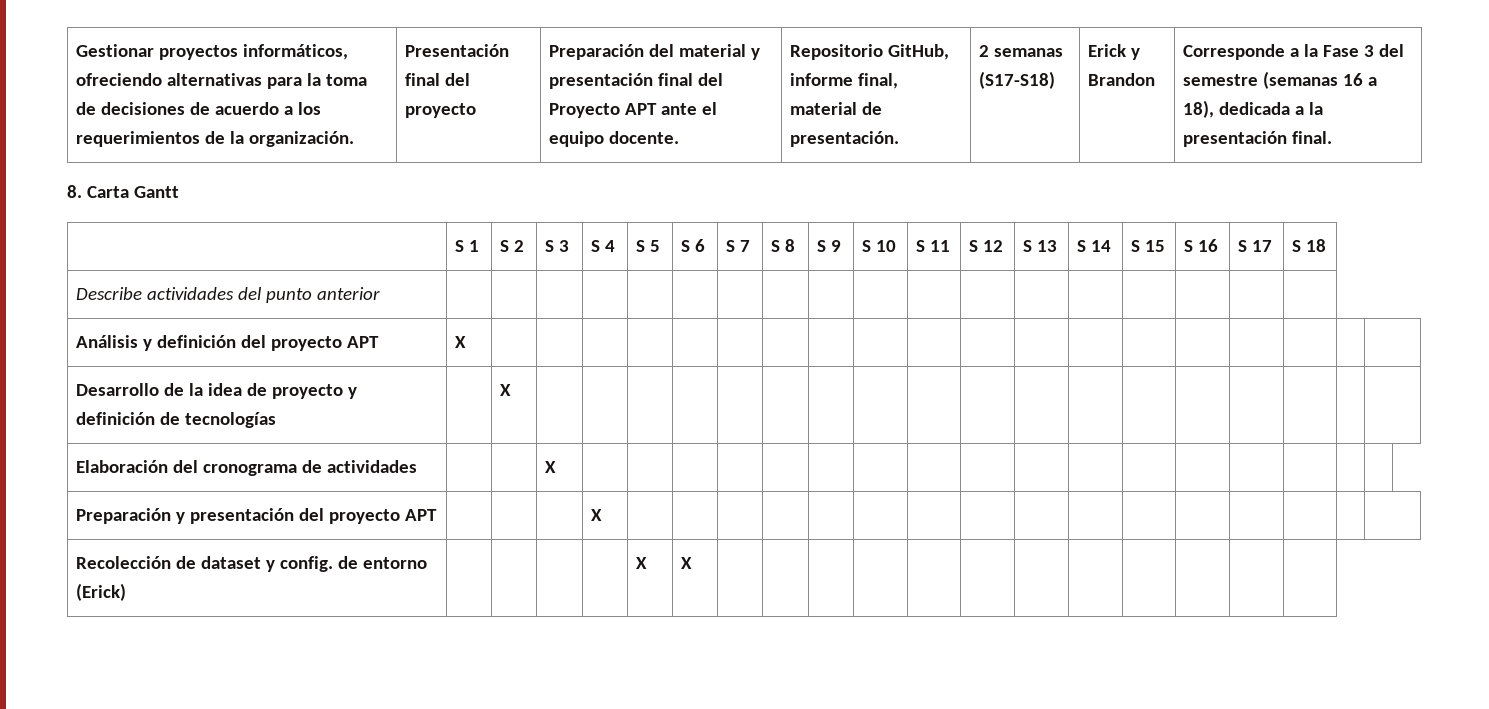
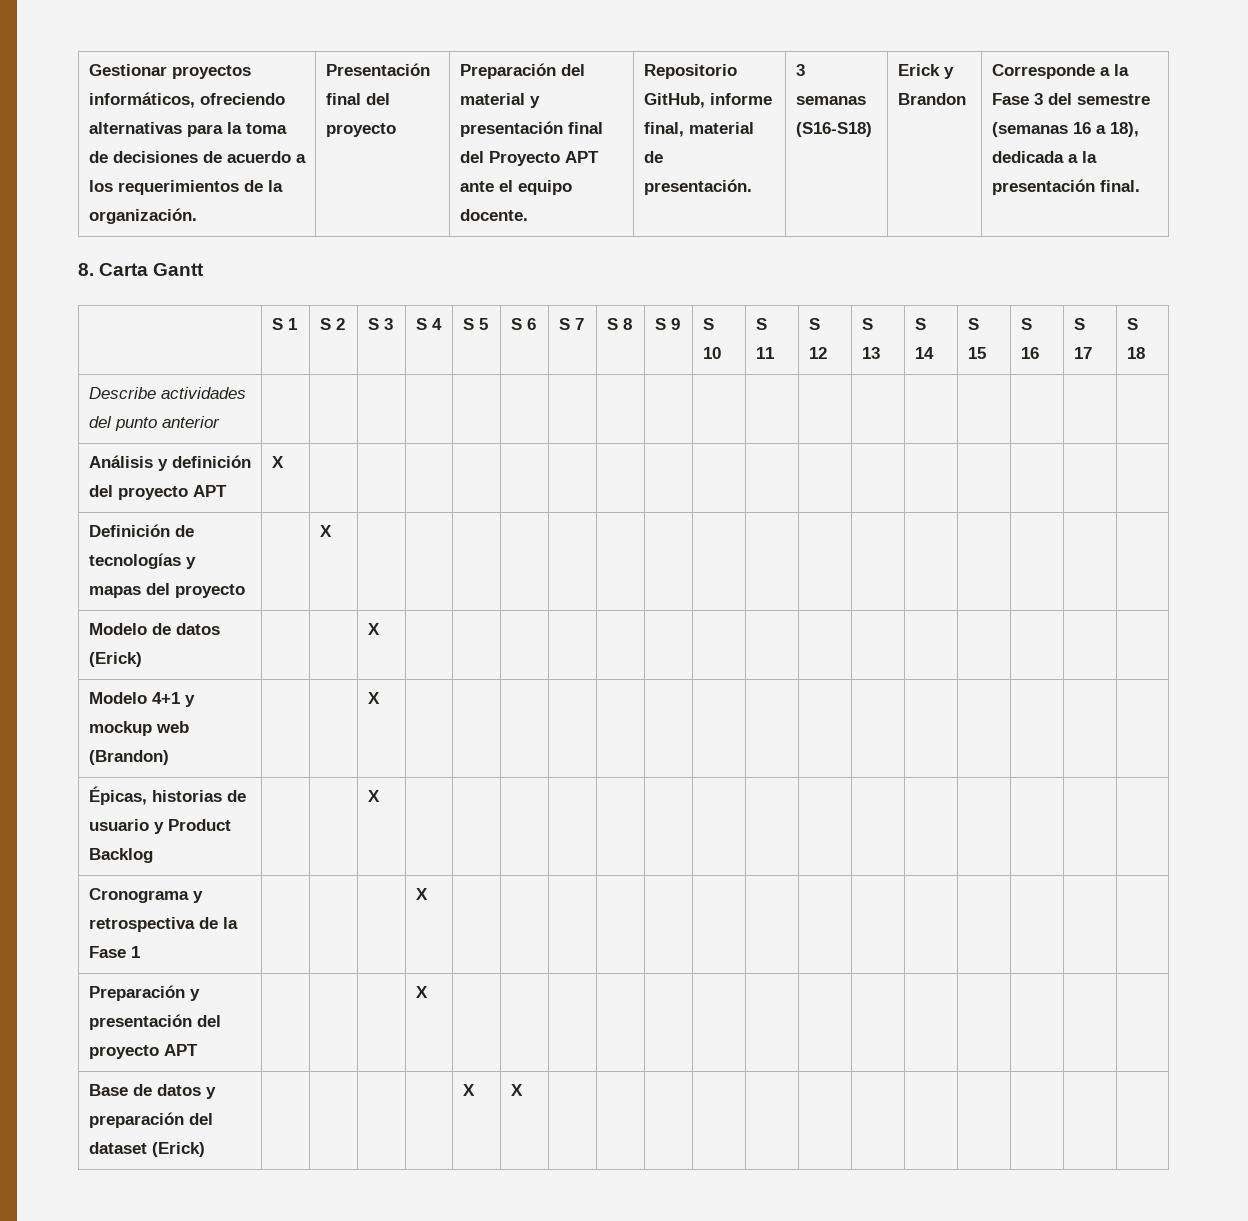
[979,45,1064,57] [979,71,1056,89] 2 semanas (S17-S18) -> [795,64,805,76] [795,96,866,105] [795,122,872,137] 3 semanas (S16-S18)
[76,383,358,399] [76,412,277,428] [500,384,512,396] [76,460,418,476] [545,461,557,473] | | // Desarrollo de la idea de proyecto y definición de tecnologías | | X | | | | | | | | | | | | | | | | | | // Elaboración del cronograma de actividades | | | X | | | -> [88,524,194,537] [88,553,196,569] [88,583,245,598] [319,525,332,537] [88,623,220,635] [88,652,142,667] [367,623,380,635] [88,692,195,707] [88,721,189,736] [88,750,169,765] [367,692,380,704] [88,786,246,805] [88,819,231,834] [88,848,153,863] [367,790,380,802] [88,888,203,903] [88,917,238,932] [88,946,140,958] [415,888,428,900] // Definición de tecnologías y mapas del proyecto | | X | | | | | | | | | | | | | | | | // Modelo de datos (Erick) | | | X | | | | | | | | | | | | | | | // Modelo 4+1 y mockup web (Brandon) | | | X | | | | | | | | | | | | | | | // Épicas, historias de usuario y Product Backlog | | | X | | | | | | | | | | | | | | | // Cronograma y retrospectiva de la Fase 1 | | | | X
[76,556,428,572] | | // Recolección de dataset y config. de entorno -> [88,1084,216,1099] [88,1112,213,1128] [88,1142,147,1154] // Base de datos y preparación del dataset

